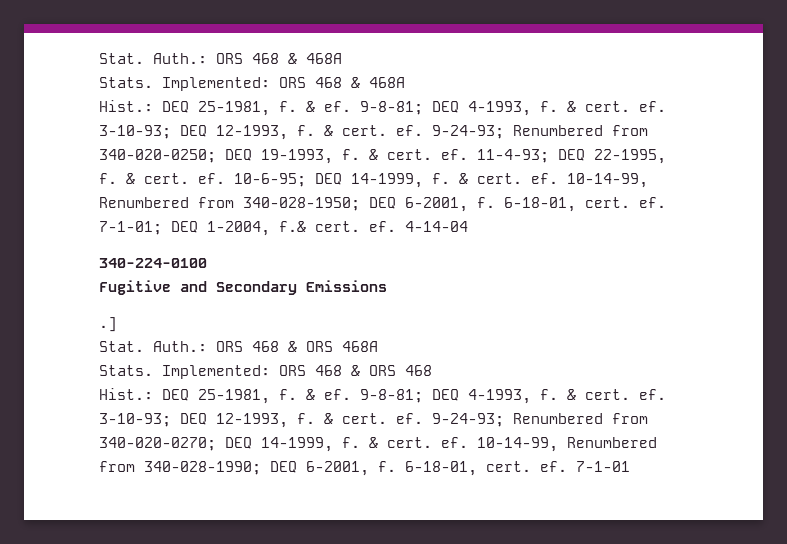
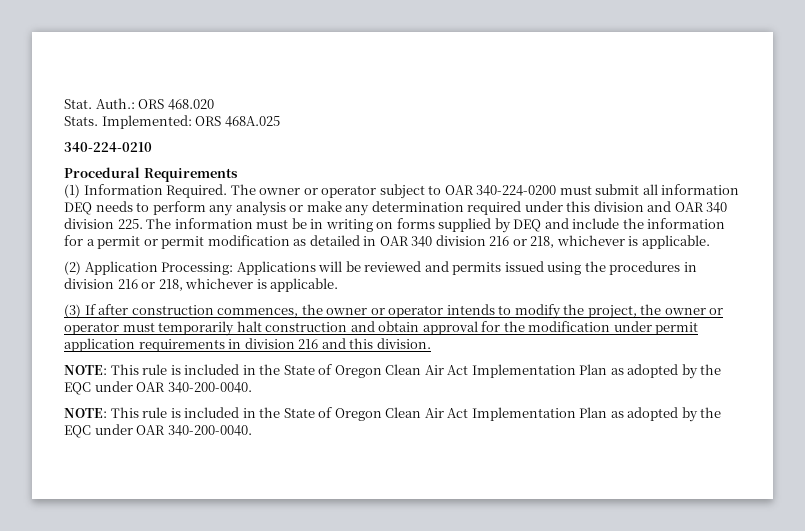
[99,53,342,64] [99,77,405,91] [99,100,666,116] [99,125,648,140] [99,149,666,164] [99,173,648,188] [99,197,666,212] [99,221,468,236] [99,258,207,268] [99,280,387,295] [99,317,117,332] [99,341,378,352] [99,365,432,379] [99,388,666,404] [99,413,648,428] [99,437,657,452] [99,461,630,476] Stat. Auth.: ORS 468 & 468A // Stats. Implemented: ORS 468 & 468A // Hist.: DEQ 25-1981, f. & ef. 9-8-81; DEQ 4-1993, f. & cert. ef. 3-10-93; DEQ 12-1993, f. & cert. ef. 9-24-93; Renumbered from 340-020-0250; DEQ 19-1993, f. & cert. ef. 11-4-93; DEQ 22-1995, f. & cert. ef. 10-6-95; DEQ 14-1999, f. & cert. ef. 10-14-99, Renumbered from 340-028-1950; DEQ 6-2001, f. 6-18-01, cert. ef. 7-1-01; DEQ 1-2004, f.& cert. ef. 4-14-04 // 340-224-0100 // Fugitive and Secondary Emissions // .] // Stat. Auth.: ORS 468 & ORS 468A // Stats. Implemented: ORS 468 & ORS 468 // Hist.: DEQ 25-1981, f. & ef. 9-8-81; DEQ 4-1993, f. & cert. ef. 3-10-93; DEQ 12-1993, f. & cert. ef. 9-24-93; Renumbered from 340-020-0270; DEQ 14-1999, f. & cert. ef. 10-14-99, Renumbered from 340-028-1990; DEQ 6-2001, f. 6-18-01, cert. ef. 7-1-01 -> [64,98,214,110] [64,115,280,129] [64,142,152,152] [64,167,238,182] [64,184,740,199] [64,201,728,216] [64,218,726,233] [64,235,710,249] [64,261,697,275] [64,278,339,292] [64,304,724,319] [64,321,699,336] [64,338,431,352] [64,364,722,379] [64,381,252,395] [64,407,722,422] [64,424,252,438] Stat. Auth.: ORS 468.020 // Stats. Implemented: ORS 468A.025 // 340-224-0210 // Procedural Requirements // (1) Information Required. The owner or operator subject to OAR 340-224-0200 must submit all information DEQ needs to perform any analysis or make any determination required under this division and OAR 340 division 225. The information must be in writing on forms supplied by DEQ and include the information for a permit or permit modification as detailed in OAR 340 division 216 or 218, whichever is applicable. // (2) Application Processing: Applications will be reviewed and permits issued using the procedures in division 216 or 218, whichever is applicable. // (3) If after construction commences, the owner or operator intends to modify the project, the owner or operator must temporarily halt construction and obtain approval for the modification under permit application requirements in division 216 and this division. // NOTE: This rule is included in the State of Oregon Clean Air Act Implementation Plan as adopted by the EQC under OAR 340-200-0040. // NOTE: This rule is included in the State of Oregon Clean Air Act Implementation Plan as adopted by the EQC under OAR 340-200-0040.

